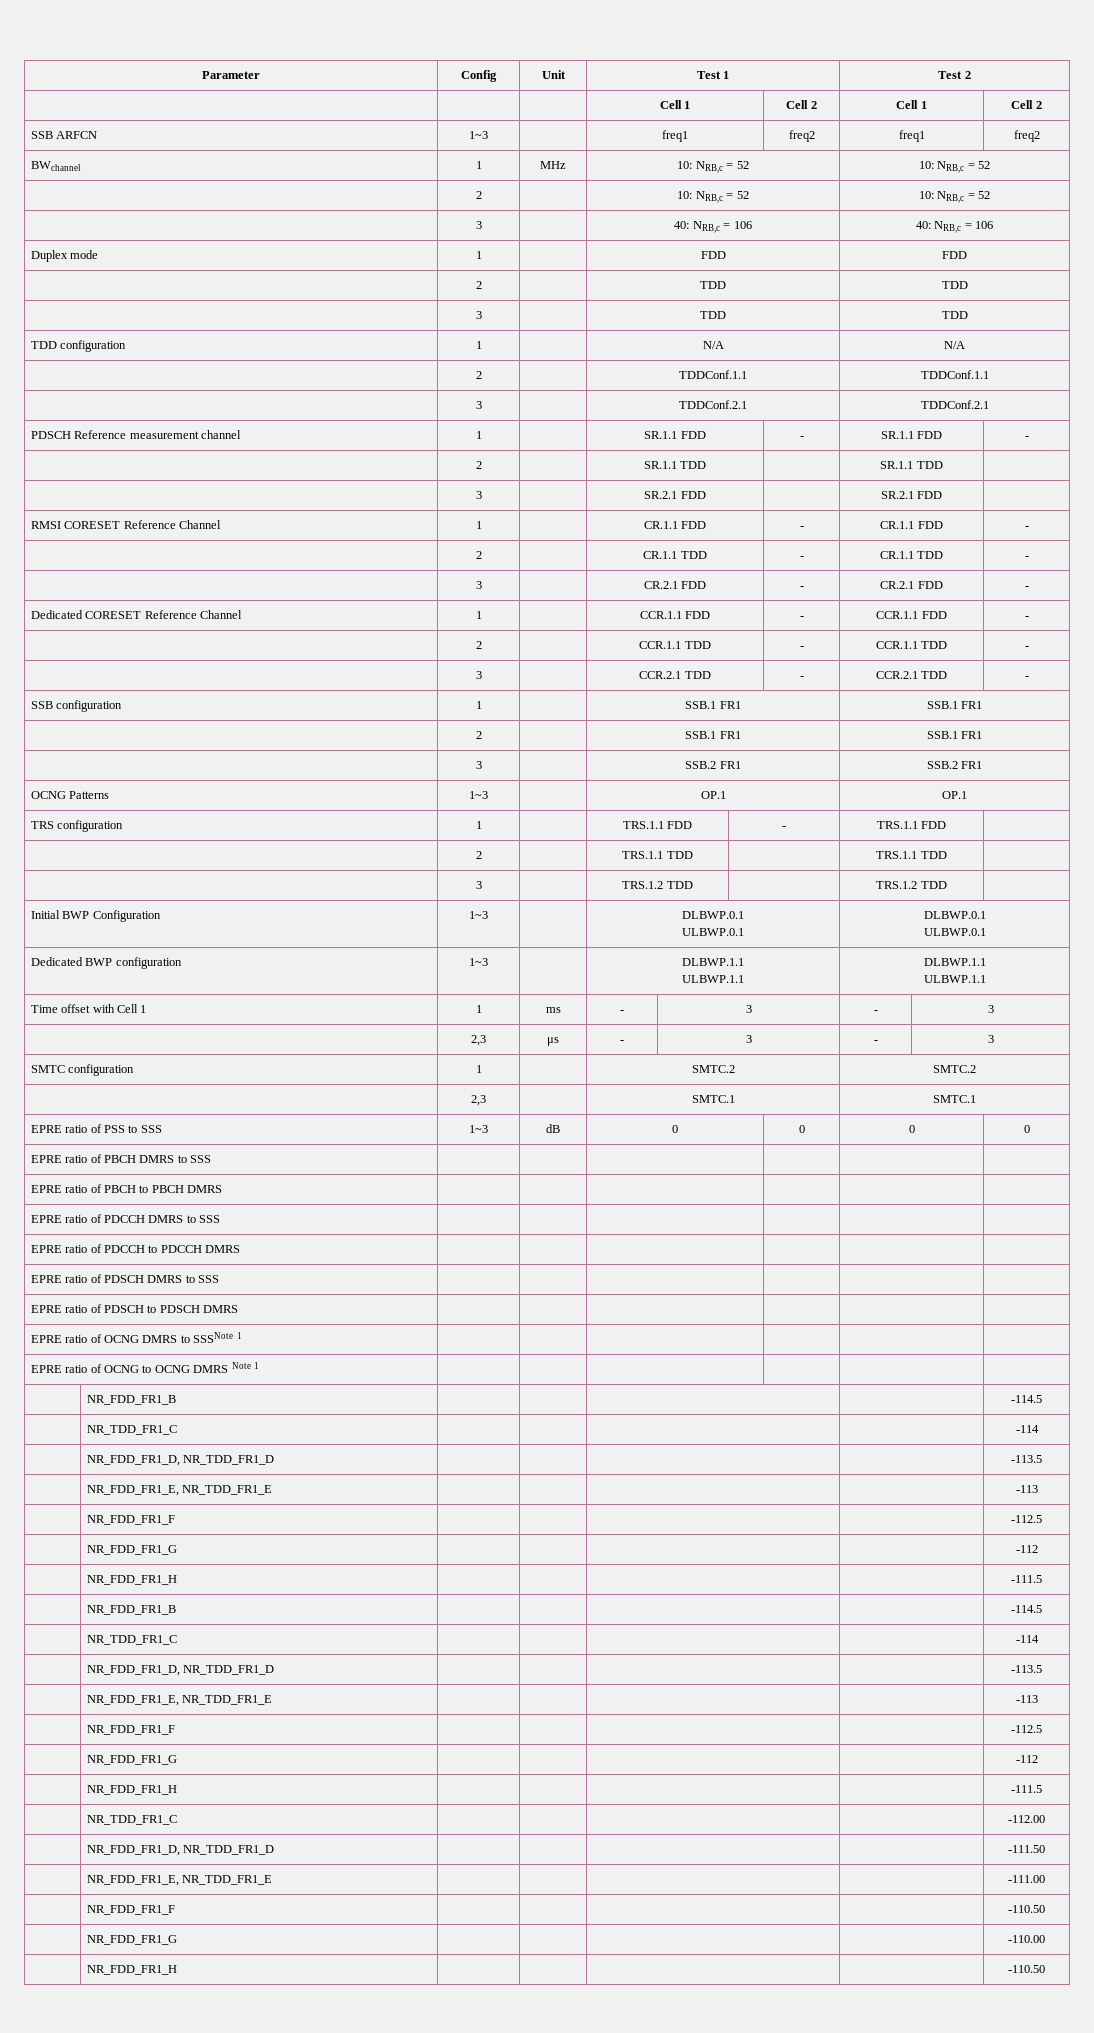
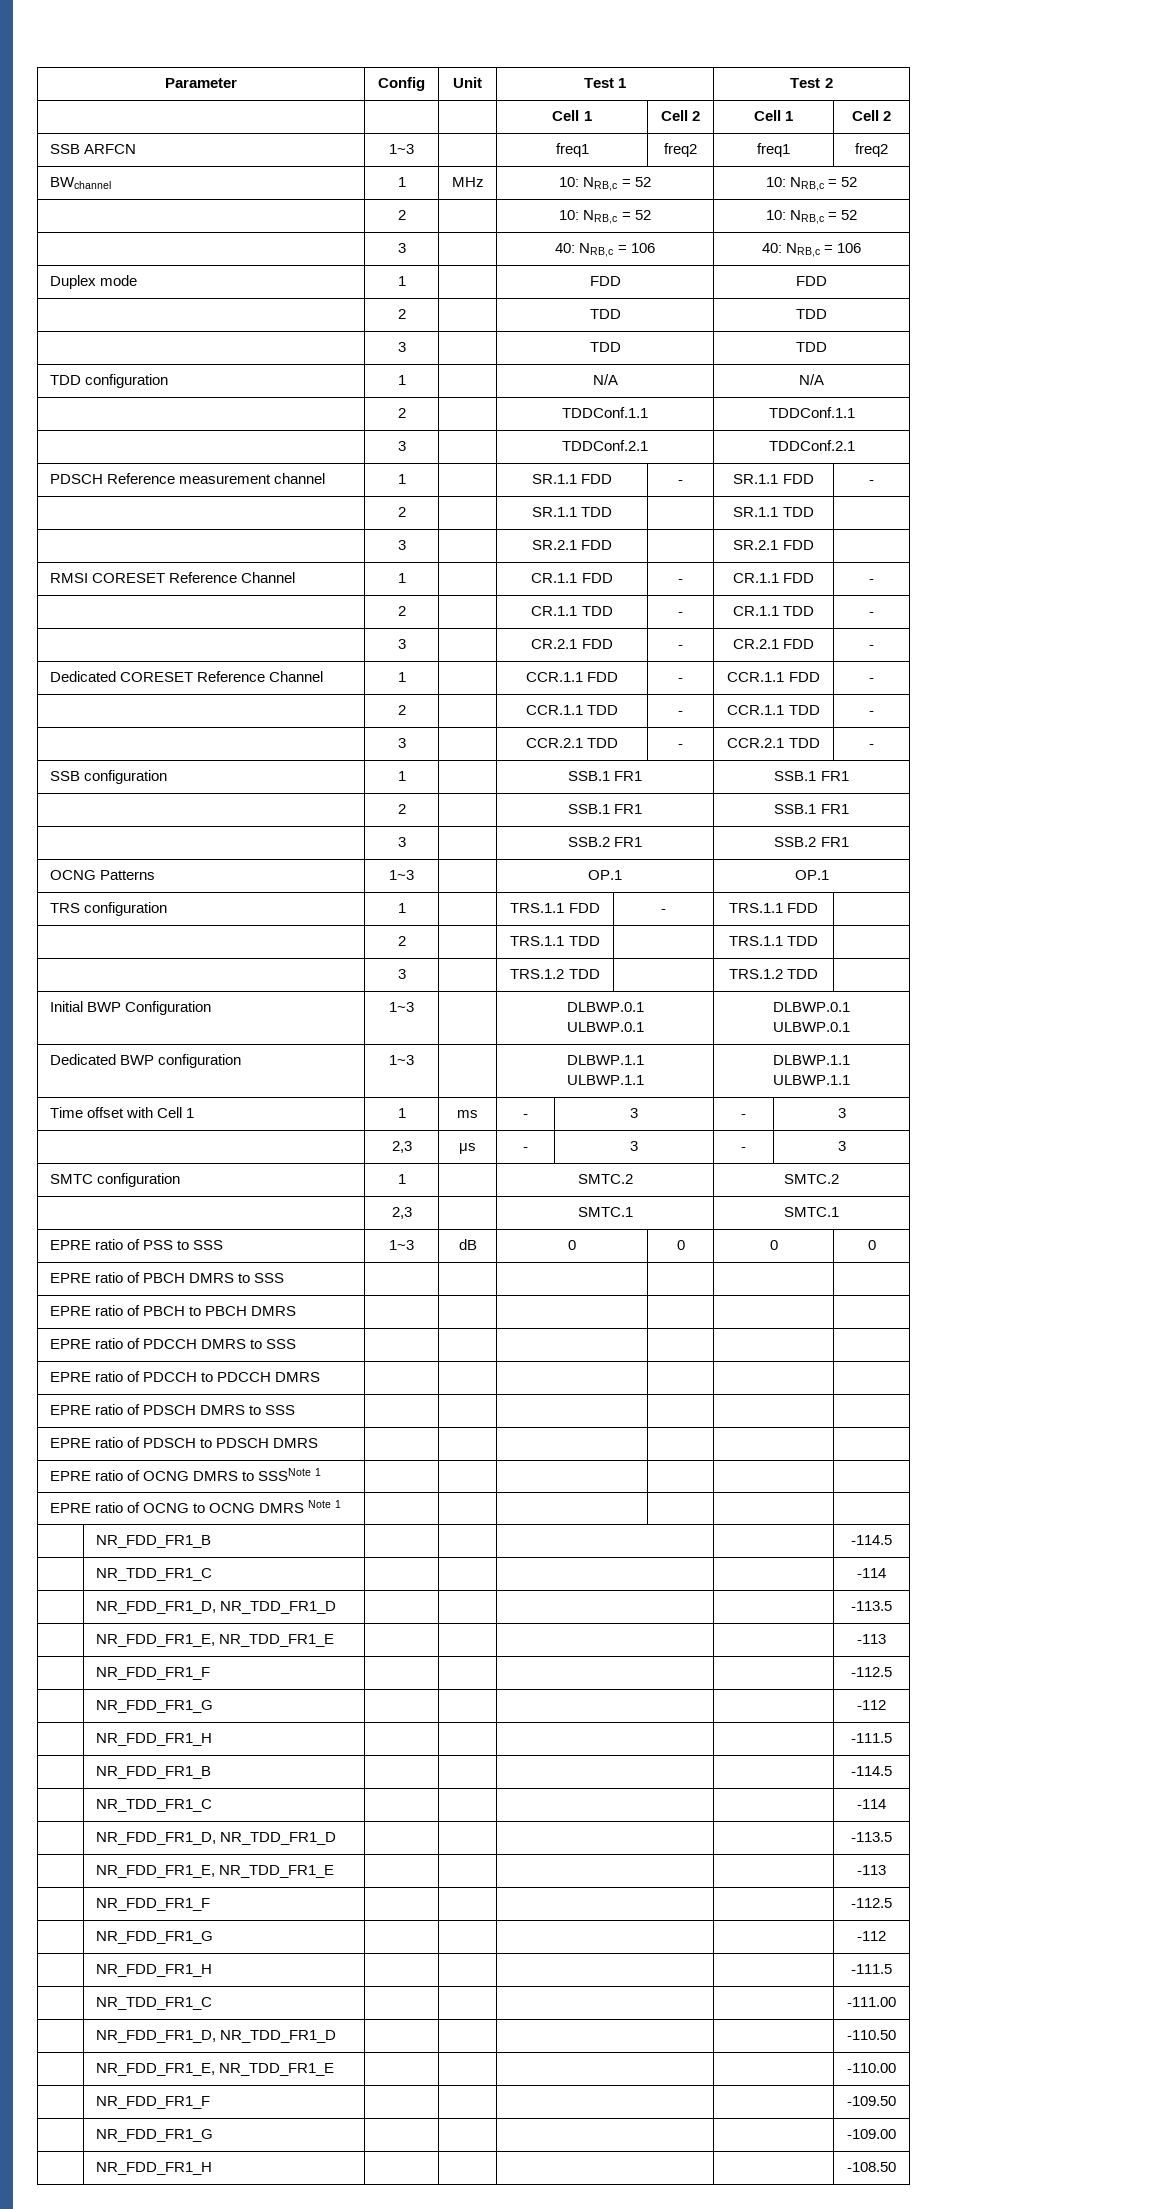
[1008,1815,1045,1823] [86,1845,275,1856] [1008,1845,1045,1853] [86,1875,273,1886] [1008,1875,1045,1883] [86,1905,175,1915] [1008,1905,1045,1913] [86,1935,177,1945] [1008,1935,1045,1943] [86,1965,177,1975] [1008,1965,1045,1973] -112.00 // | NR_FDD_FR1_D, NR_TDD_FR1_D | | | | | -111.50 // | NR_FDD_FR1_E, NR_TDD_FR1_E | | | | | -111.00 // | NR_FDD_FR1_F | | | | | -110.50 // | NR_FDD_FR1_G | | | | | -110.00 // | NR_FDD_FR1_H | | | | | -110.50 -> [847,1997,896,2007] [95,2030,336,2043] [847,2030,896,2040] [95,2063,334,2076] [847,2063,896,2073] [95,2096,210,2109] [847,2096,896,2106] [95,2129,213,2142] [847,2129,896,2139] [95,2162,212,2175] [847,2162,896,2172] -111.00 // | NR_FDD_FR1_D, NR_TDD_FR1_D | | | | | -110.50 // | NR_FDD_FR1_E, NR_TDD_FR1_E | | | | | -110.00 // | NR_FDD_FR1_F | | | | | -109.50 // | NR_FDD_FR1_G | | | | | -109.00 // | NR_FDD_FR1_H | | | | | -108.50

